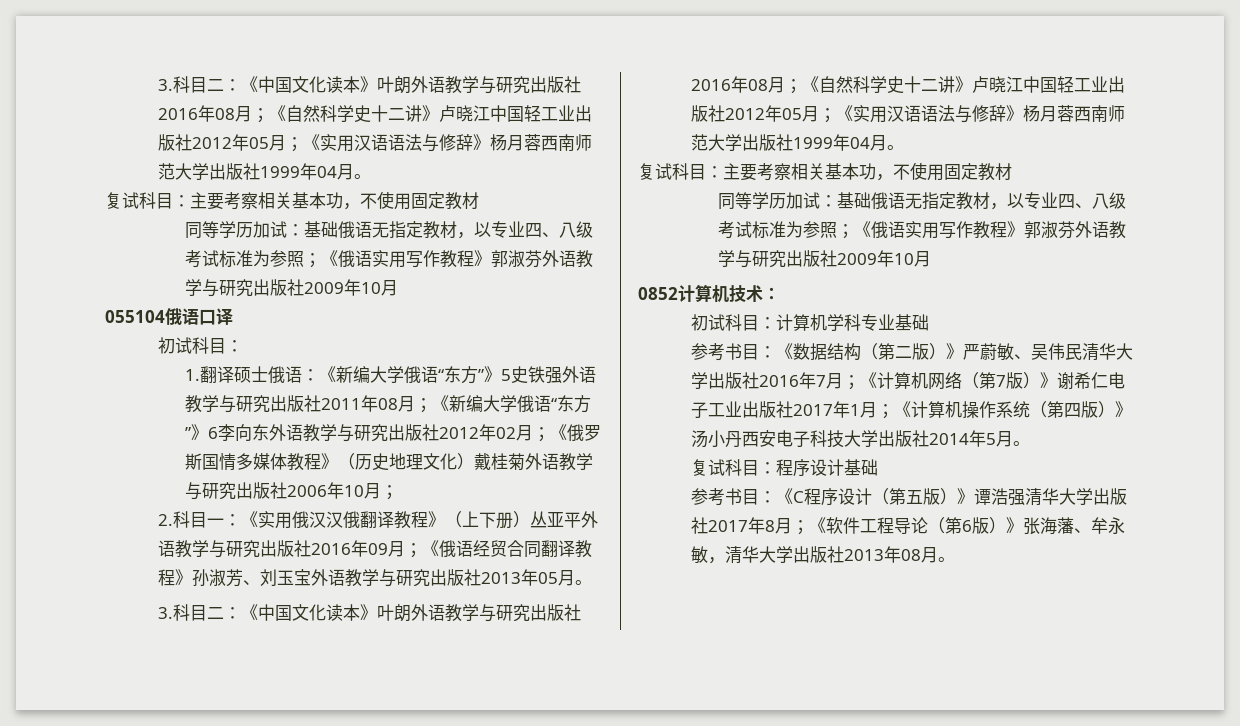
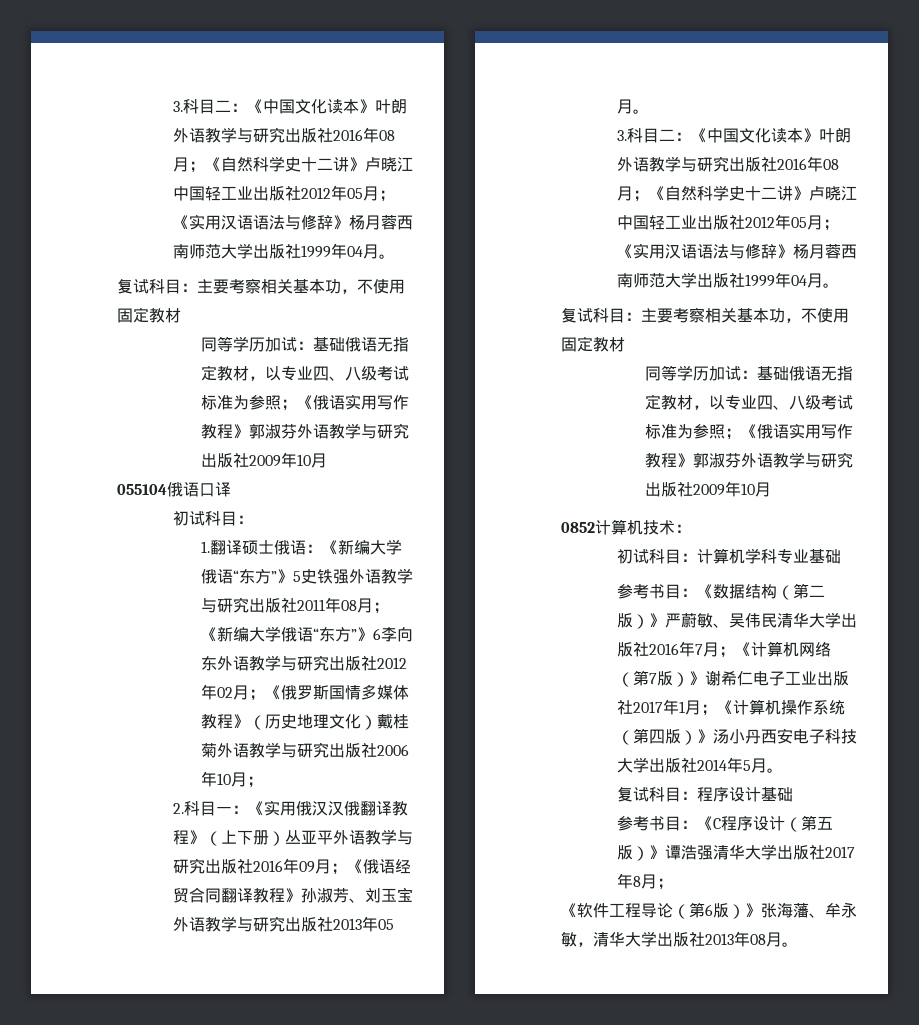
(810, 527) none -> (673, 884) //

